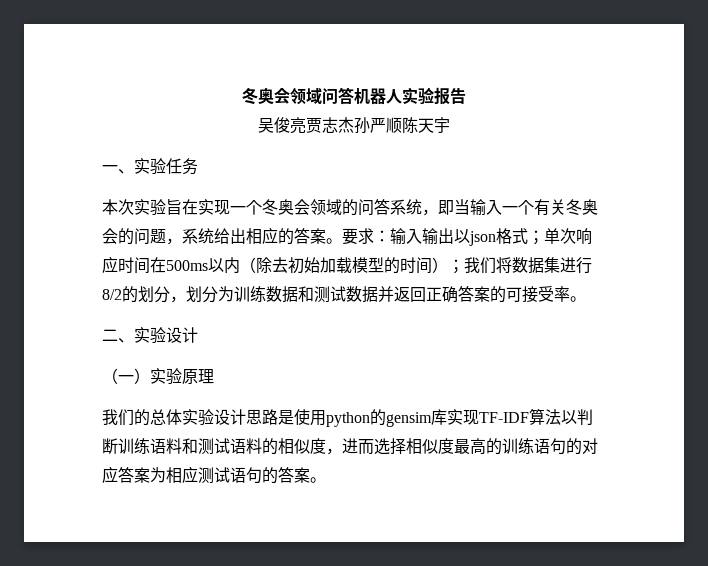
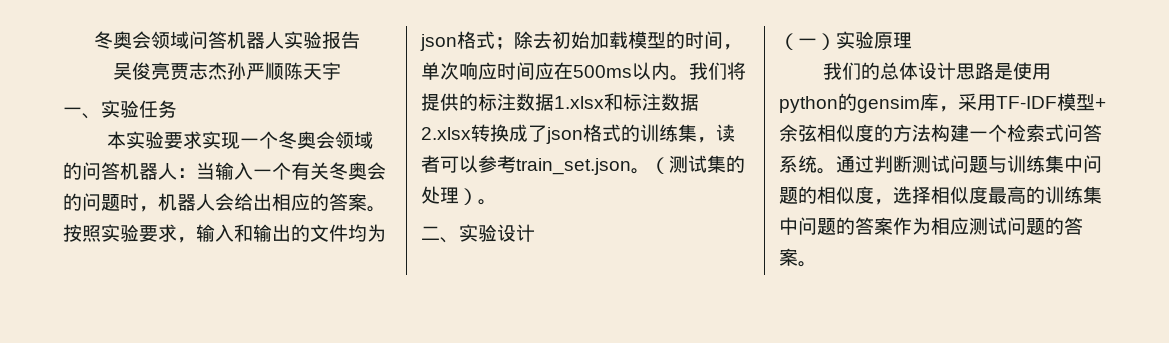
[118,199,198,215] 次实验旨在 -> [125,131,202,149] 实验要求
[390,199,454,216] 系统，即 -> [120,162,196,180] 机器人：
[166,228,214,245] ，系统 -> [120,193,234,212] 时，机器人会
[342,228,592,246] [102,256,256,274] 要求：输入输出以json格式；单次响应时间在500ms以内（ -> [63,224,386,243] [420,31,514,51] 按照实验要求，输入和输出的文件均为json格式；
[432,257,592,274] [102,286,570,303] ）；我们将数据集进行8/2的划分，划分为训练数据和测试数据并返回正确答案的可接受率 -> [723,44,742,50] [421,62,746,81] [421,93,699,111] [421,124,735,144] [421,155,745,175] [421,186,478,205] ，单次响应时间应在500ms以内。我们将提供的标注数据1.xlsx和标注数据2.xlsx转换成了json格式的训练集，读者可以参考train_set.json。（测试集的处理）
[182,409,214,425] 实验 -> (918, 71) none
[447,408,593,425] [102,438,262,455] 实现TF-IDF算法以判断训练语料和测试语料 -> [939,93,1106,112] [779,124,1102,142] [779,155,1102,174] [779,187,798,204] ，采用TF-IDF模型+余弦相似度的方法构建一个检索式问答系统。通过判断测试问题与训练集中问题
[342,438,374,455] 进而 -> (893, 202) none
[534,438,598,455] [102,466,150,483] 语句的对应答案 -> [1083,186,1102,204] [779,217,912,235] 集中问题的答案作
[230,467,262,484] 语句 -> [1007,217,1045,235] 问题

